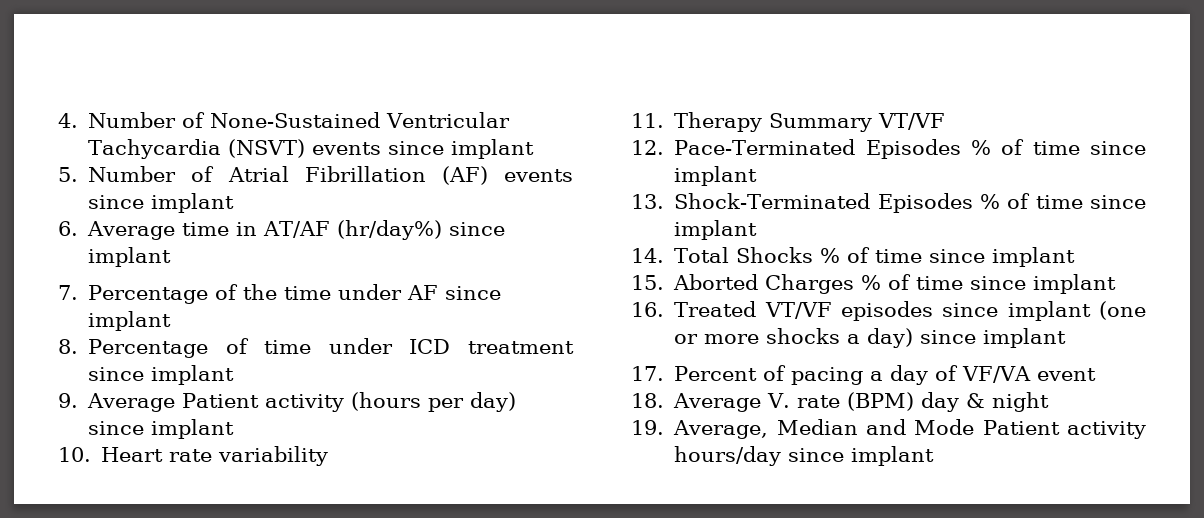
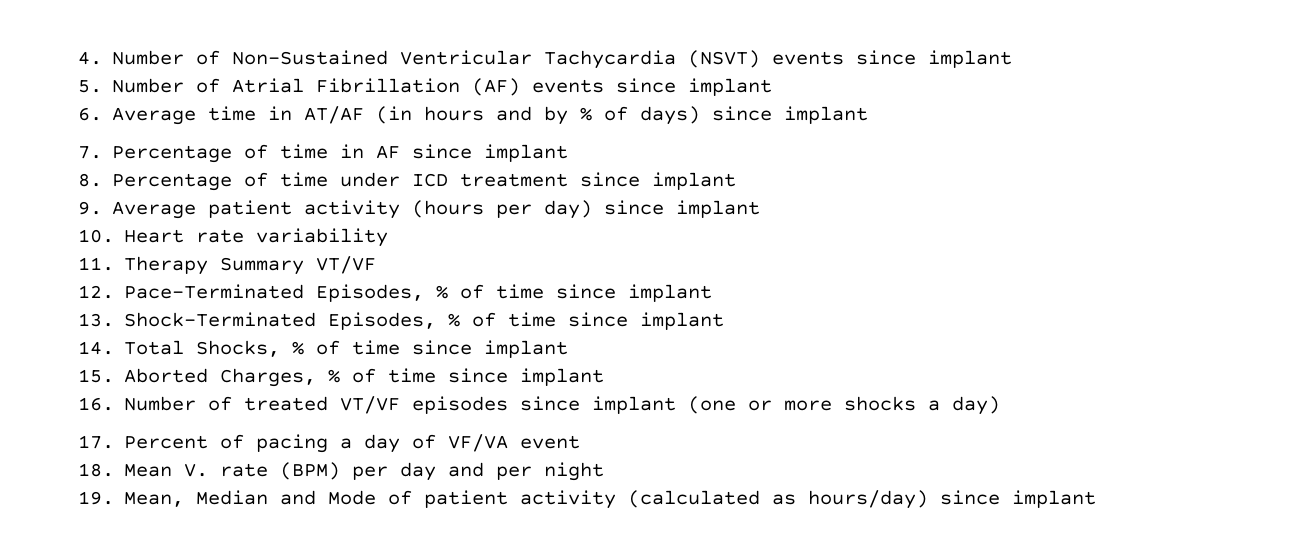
[210,112,381,128] None-Sustained -> [232,50,389,65] Non-Sustained
[337,220,443,240] (hr/day%) -> [376,106,701,125] (in hours and by % of days)
[243,284,403,300] the time under -> [280,144,365,159] time in
[182,393,260,408] Patient -> [208,200,293,218] patient
[865,139,961,159] Episodes -> [316,284,425,302] Episodes,
[877,193,973,213] Episodes -> [328,312,437,330] Episodes,
[736,247,814,263] Shocks -> [196,340,281,357] Shocks,
[765,274,855,294] Charges -> [220,368,317,387] Charges,
[674,301,757,317] Treated -> [124,396,329,411] Number of treated
[920,328,1067,348] since implant -> (1001, 405) none
[673,393,762,412] Average -> [124,464,173,477] Mean
[921,392,986,412] day & -> [352,462,533,481] per day and per
[673,420,769,439] Average, -> [124,492,185,507] Mean,
[982,420,1146,439] [674,446,782,466] Patient activity hours/day -> [388,490,929,509] of patient activity (calculated as hours/day)

